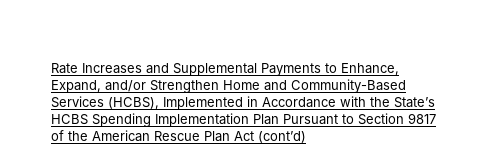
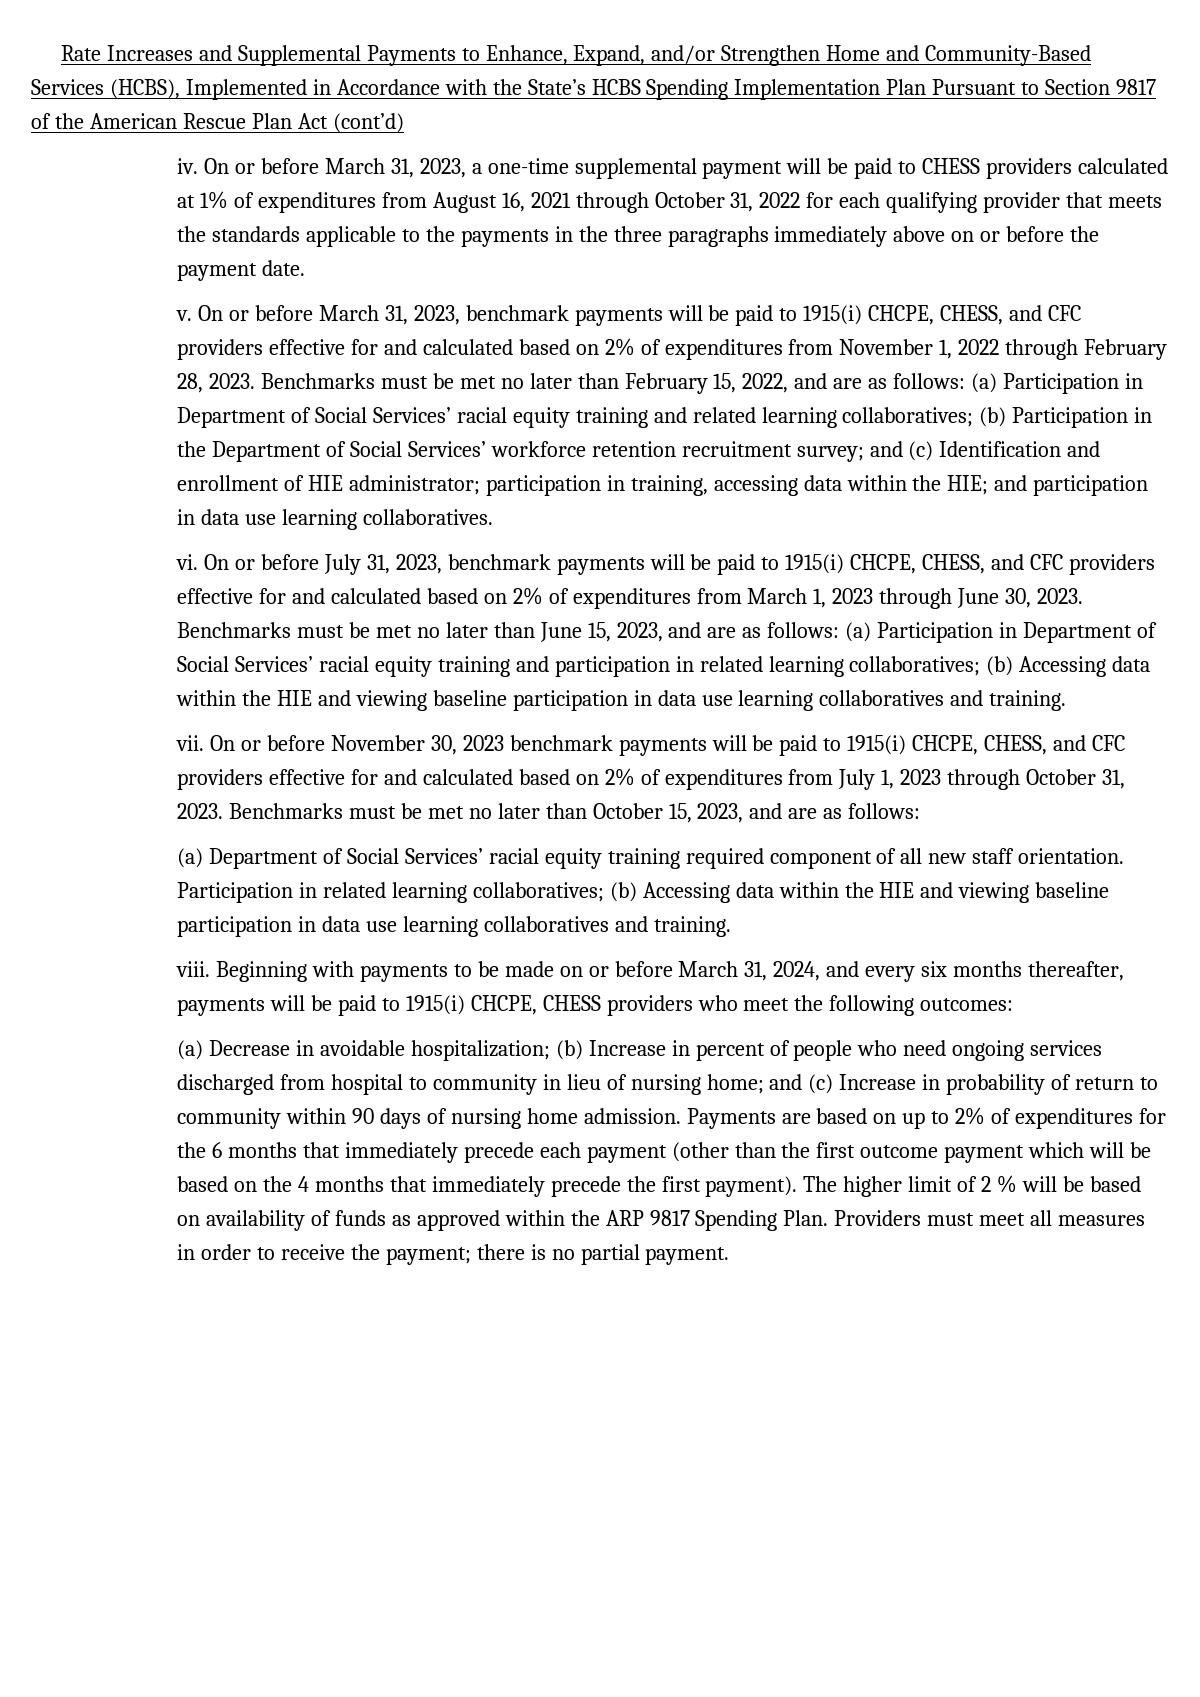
(306, 137) none -> [177,158,1169,179] [177,191,1163,213] [177,226,1100,247] [177,260,306,281] [176,305,1082,326] [177,338,1168,360] [177,373,1144,394] [177,407,1153,428] [177,441,1101,462] [177,475,1149,496] [177,509,493,530] [176,554,1156,575] [177,587,1084,609] [177,622,1158,643] [177,656,1151,677] [176,690,1067,711] [176,735,1126,756] [177,768,1126,790] [177,803,921,823] [177,848,1125,869] [177,882,1110,903] [177,916,731,937] [176,961,1125,982] [177,995,1014,1016] [177,1040,1103,1061] [177,1074,1159,1095] [177,1107,1167,1129] [177,1142,1152,1163] [177,1175,1141,1197] [177,1210,1146,1231] [177,1244,730,1265] // iv. On or before March 31, 2023, a one-time supplemental payment will be paid to CHESS providers calculated at 1% of expenditures from August 16, 2021 through October 31, 2022 for each qualifying provider that meets the standards applicable to the payments in the three paragraphs immediately above on or before the payment date. // v. On or before March 31, 2023, benchmark payments will be paid to 1915(i) CHCPE, CHESS, and CFC providers effective for and calculated based on 2% of expenditures from November 1, 2022 through February 28, 2023. Benchmarks must be met no later than February 15, 2022, and are as follows: (a) Participation in Department of Social Services’ racial equity training and related learning collaboratives; (b) Participation in the Department of Social Services’ workforce retention recruitment survey; and (c) Identification and enrollment of HIE administrator; participation in training, accessing data within the HIE; and participation in data use learning collaboratives. // vi. On or before July 31, 2023, benchmark payments will be paid to 1915(i) CHCPE, CHESS, and CFC providers effective for and calculated based on 2% of expenditures from March 1, 2023 through June 30, 2023. Benchmarks must be met no later than June 15, 2023, and are as follows: (a) Participation in Department of Social Services’ racial equity training and participation in related learning collaboratives; (b) Accessing data within the HIE and viewing baseline participation in data use learning collaboratives and training. // vii. On or before November 30, 2023 benchmark payments will be paid to 1915(i) CHCPE, CHESS, and CFC providers effective for and calculated based on 2% of expenditures from July 1, 2023 through October 31, 2023. Benchmarks must be met no later than October 15, 2023, and are as follows: // (a) Department of Social Services’ racial equity training required component of all new staff orientation. Participation in related learning collaboratives; (b) Accessing data within the HIE and viewing baseline participation in data use learning collaboratives and training. // viii. Beginning with payments to be made on or before March 31, 2024, and every six months thereafter, payments will be paid to 1915(i) CHCPE, CHESS providers who meet the following outcomes: // (a) Decrease in avoidable hospitalization; (b) Increase in percent of people who need ongoing services discharged from hospital to community in lieu of nursing home; and (c) Increase in probability of return to community within 90 days of nursing home admission. Payments are based on up to 2% of expenditures for the 6 months that immediately precede each payment (other than the first outcome payment which will be based on the 4 months that immediately precede the first payment). The higher limit of 2 % will be based on availability of funds as approved within the ARP 9817 Spending Plan. Providers must meet all measures in order to receive the payment; there is no partial payment.

